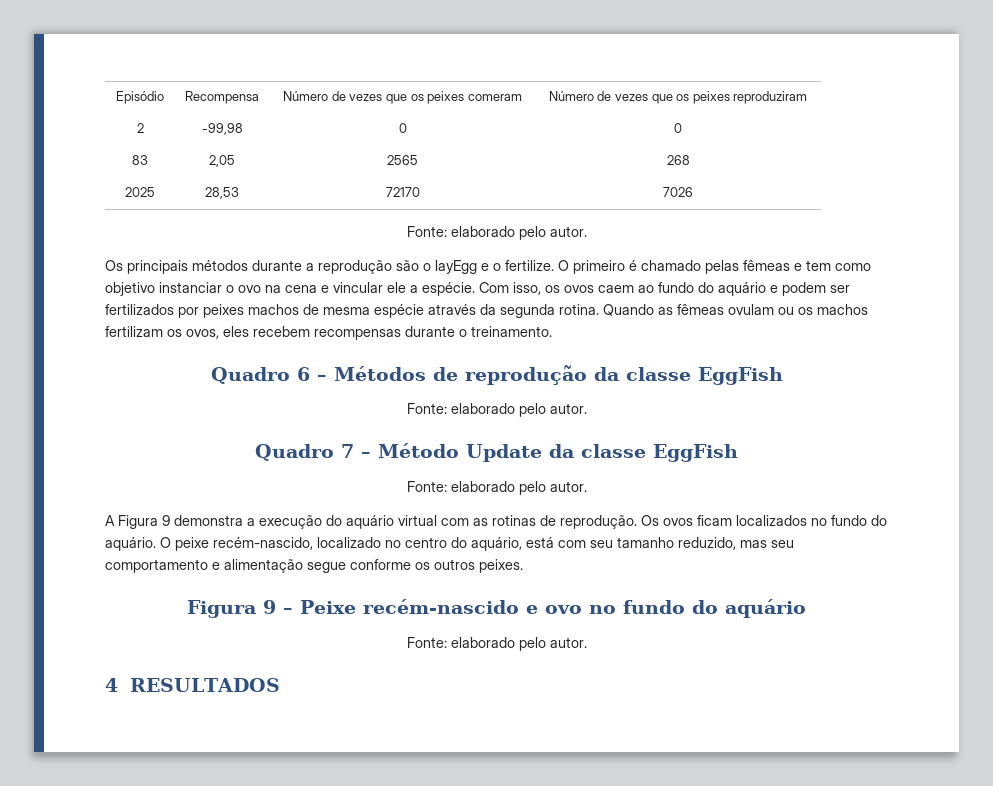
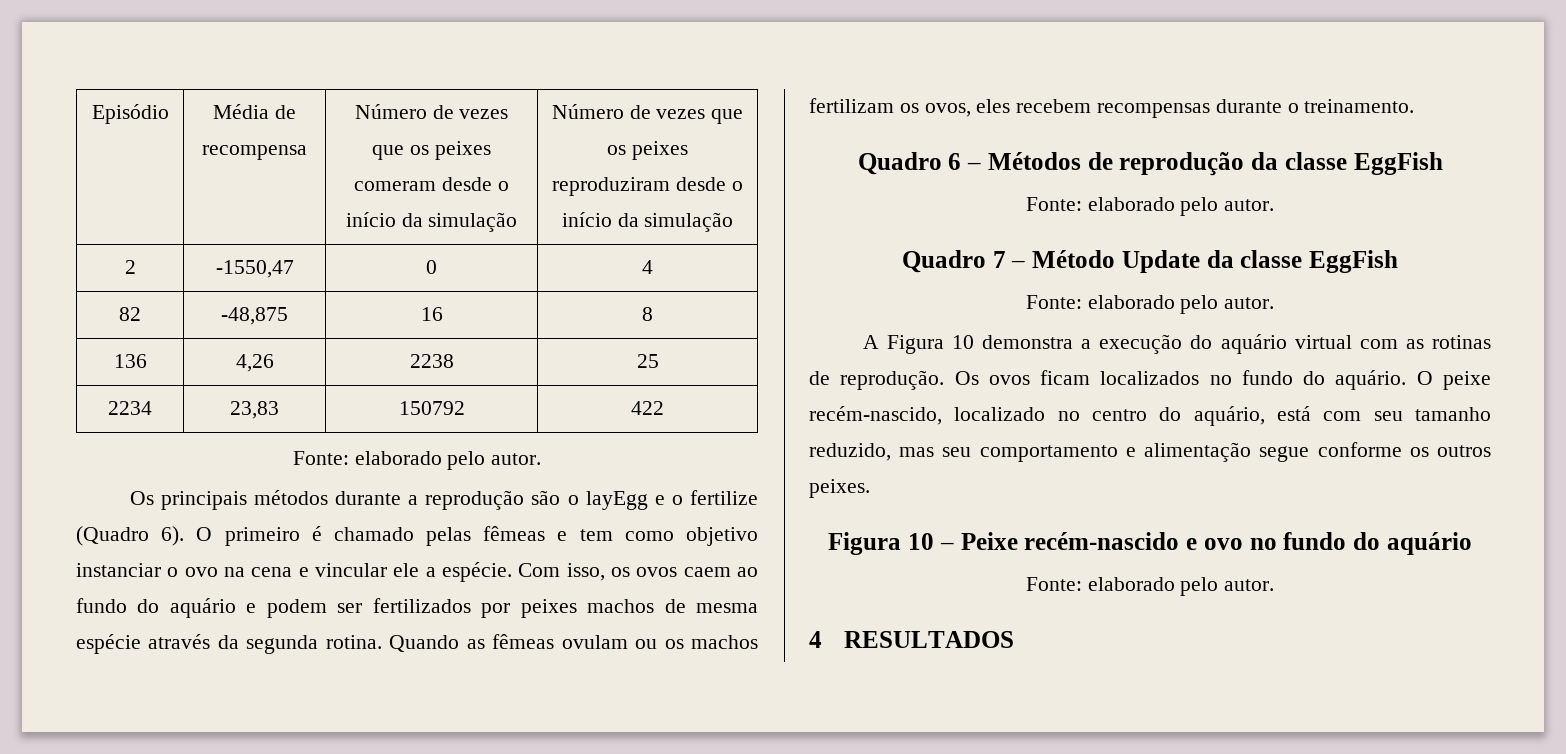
[185,91,259,104] Recompensa -> [213,104,296,119] [202,145,307,160] Média de recompensa
(522, 97) none -> [442,177,509,191] [345,212,518,232] desde o início da simulação
(808, 97) none -> [676,177,743,191] [561,212,734,232] desde o início da simulação
[201,123,243,135] -99,98 -> [215,260,294,278] -1550,47
[674,123,682,133] [132,155,148,165] [209,155,235,167] [387,155,419,165] [666,155,690,165] [125,187,155,197] [205,187,239,199] [385,187,420,197] [663,187,693,197] 0 // 83 | 2,05 | 2565 | 268 // 2025 | 28,53 | 72170 | 7026 -> [642,260,653,274] [119,307,141,321] [221,307,288,325] [420,307,443,321] [642,307,653,321] [113,354,147,368] [235,354,274,372] [409,354,454,368] [636,354,659,368] [108,401,152,415] [230,401,279,419] [398,401,465,415] [631,401,664,415] 4 // 82 | -48,875 | 16 | 8 // 136 | 4,26 | 2238 | 25 // 2234 | 23,83 | 150792 | 422
[505,260,554,271] fertilize. -> [690,490,758,505] [76,526,185,546] fertilize (Quadro 6).
[162,515,170,526] 9 -> [951,335,974,349] 10
[263,600,276,614] 9 -> [908,533,934,550] 10

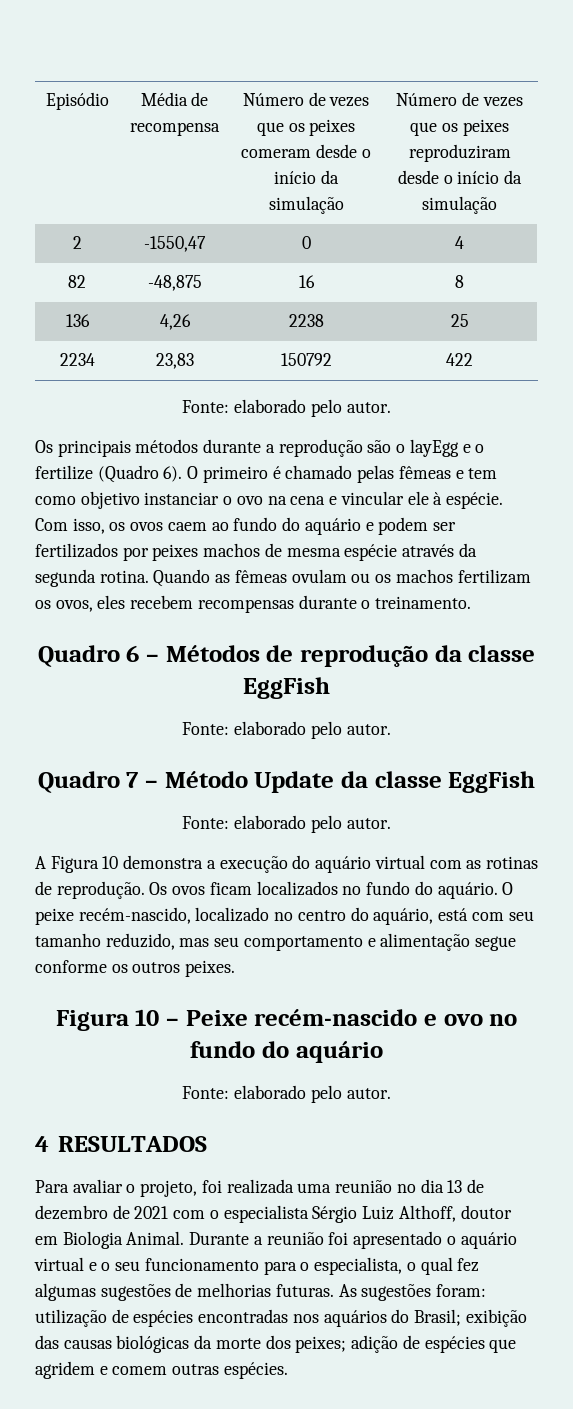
[425,567,436,577] a -> [433,492,443,505] à
(1015, 639) none -> [35,1179,484,1197] [35,1205,512,1223] [35,1231,517,1249] [34,1257,480,1275] [35,1283,487,1301] [35,1309,527,1327] [35,1335,517,1353] [35,1361,288,1379] // Para avaliar o projeto, foi realizada uma reunião no dia 13 de dezembro de 2021 com o especialista Sérgio Luiz Althoff, doutor em Biologia Animal. Durante a reunião foi apresentado o aquário virtual e o seu funcionamento para o especialista, o qual fez algumas sugestões de melhorias futuras. As sugestões foram: utilização de espécies encontradas nos aquários do Brasil; exibição das causas biológicas da morte dos peixes; adição de espécies que agridem e comem outras espécies.

